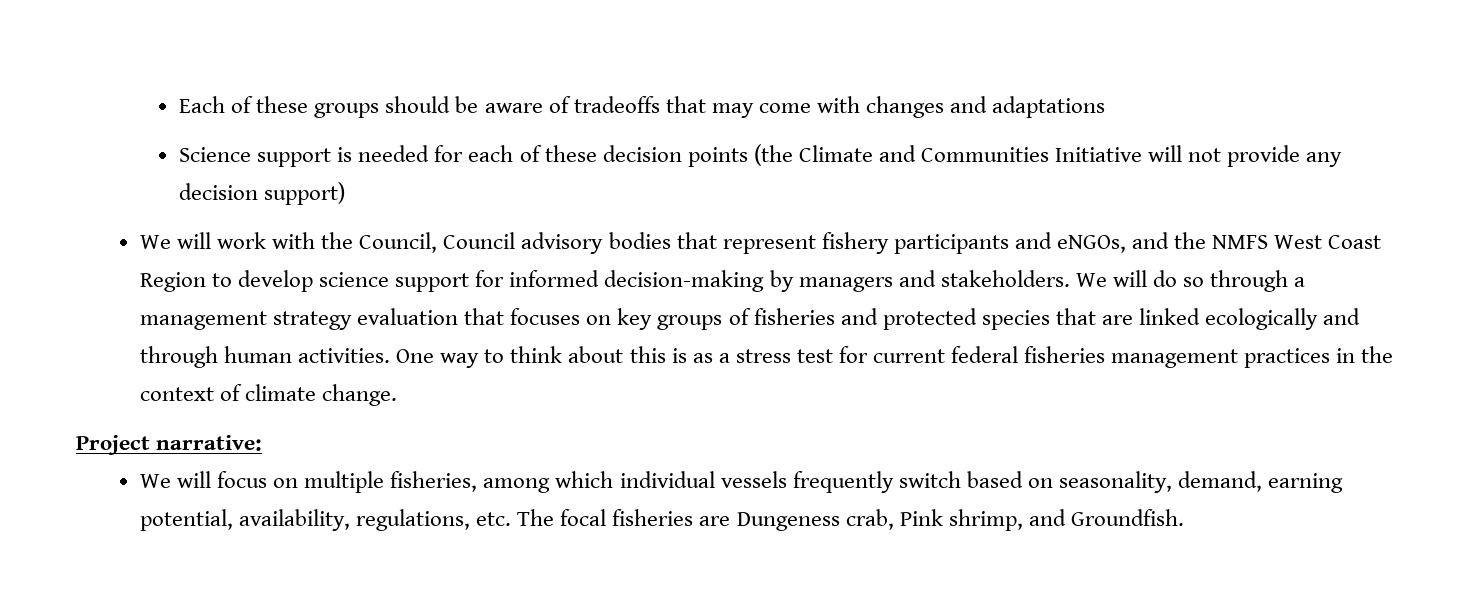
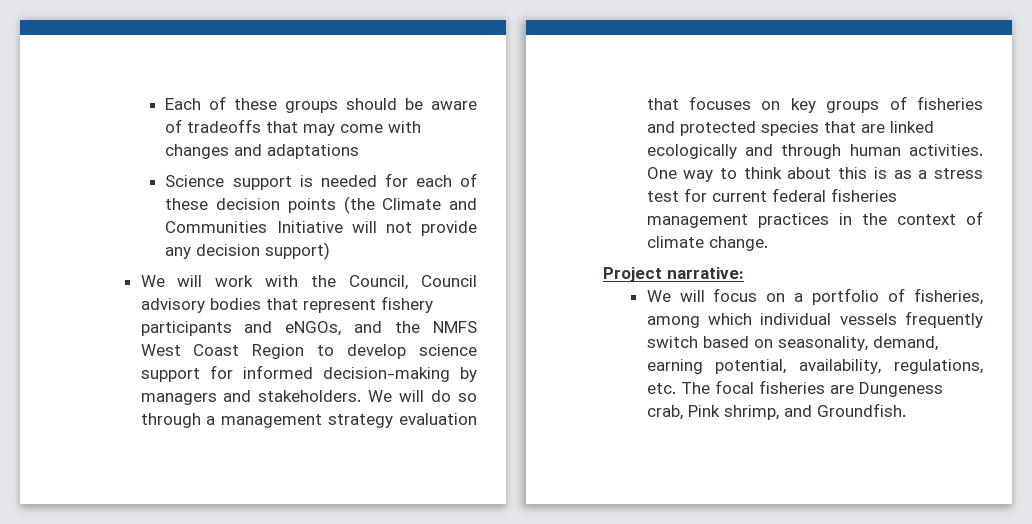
[304,471,385,493] multiple -> [794,288,906,305] a portfolio of

